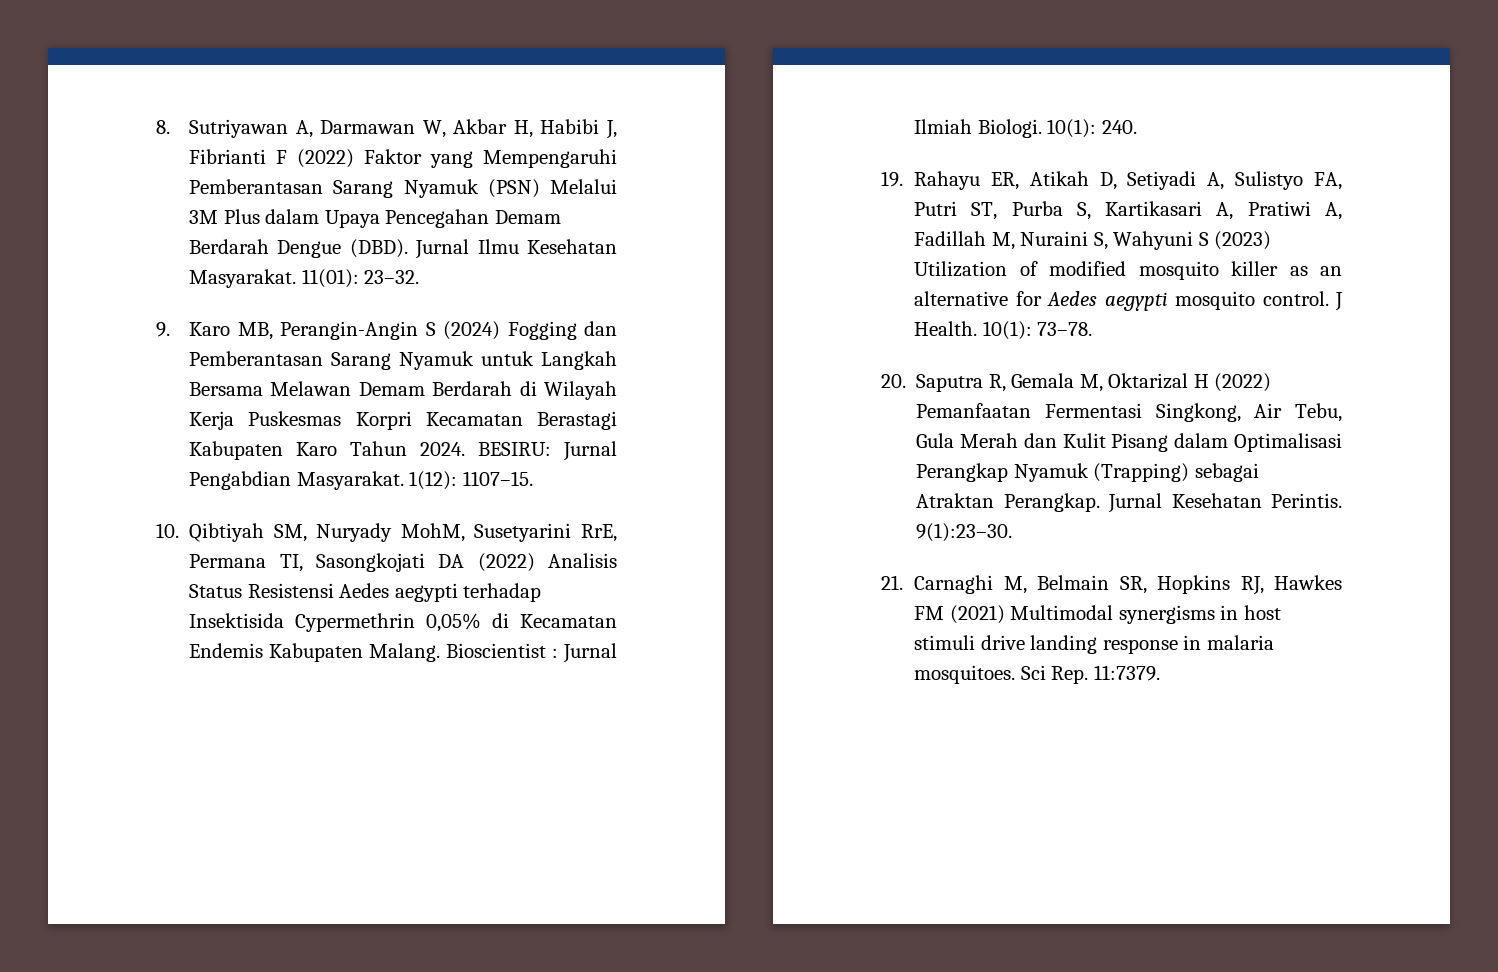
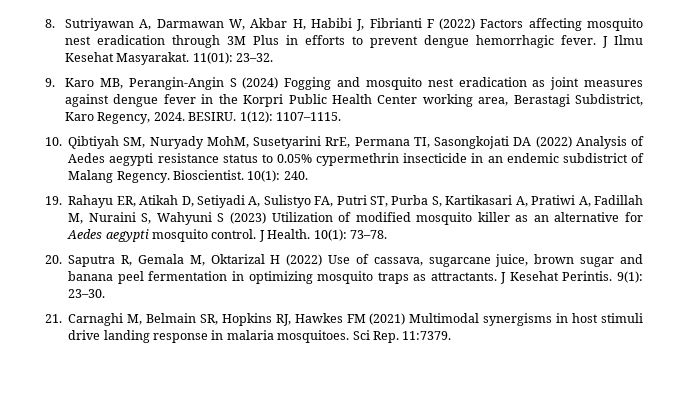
[364,149,617,168] [189,179,617,198] [189,209,561,228] [189,239,618,259] Faktor yang Mempengaruhi Pemberantasan Sarang Nyamuk (PSN) Melalui 3M Plus dalam Upaya Pencegahan Demam Berdarah Dengue (DBD). Jurnal Ilmu Kesehatan -> [480,18,643,31] [65,35,643,48] [65,52,115,62] Factors affecting mosquito nest eradication through 3M Plus in efforts to prevent dengue hemorrhagic fever. J Ilmu Kesehat
[584,321,618,336] [189,351,617,370] [189,381,618,400] [189,411,617,430] [189,441,617,461] [189,471,533,490] dan Pemberantasan Sarang Nyamuk untuk Langkah Bersama Melawan Demam Berdarah di Wilayah Kerja Puskesmas Korpri Kecamatan Berastagi Kabupaten Karo Tahun 2024. BESIRU: Jurnal Pengabdian Masyarakat. 1(12): 1107–15. -> [337,77,643,90] [65,94,644,107] [65,111,341,124] and mosquito nest eradication as joint measures against dengue fever in the Korpri Public Health Center working area, Berastagi Subdistrict, Karo Regency, 2024. BESIRU. 1(12): 1107–1115.
[548,553,617,568] [189,583,542,602] [189,613,617,632] [189,643,617,663] [914,119,1042,138] Analisis Status Resistensi Aedes aegypti terhadap Insektisida Cypermethrin 0,05% di Kecamatan Endemis Kabupaten Malang. Bioscientist : Jurnal Ilmiah Biologi. -> [575,136,644,149] [68,153,644,166] [68,170,244,183] Analysis of Aedes aegypti resistance status to 0.05% cypermethrin insecticide in an endemic subdistrict of Malang Regency. Bioscientist.
[916,403,1342,422] [916,433,1342,452] [916,463,1259,482] [916,493,1342,513] [916,523,1013,542] Pemanfaatan Fermentasi Singkong, Air Tebu, Gula Merah dan Kulit Pisang dalam Optimalisasi Perangkap Nyamuk (Trapping) sebagai Atraktan Perangkap. Jurnal Kesehatan Perintis. 9(1):23–30. -> [328,254,643,267] [68,271,643,284] [68,289,106,298] Use of cassava, sugarcane juice, brown sugar and banana peel fermentation in optimizing mosquito traps as attractants. J Kesehat Perintis. 9(1): 23–30.

